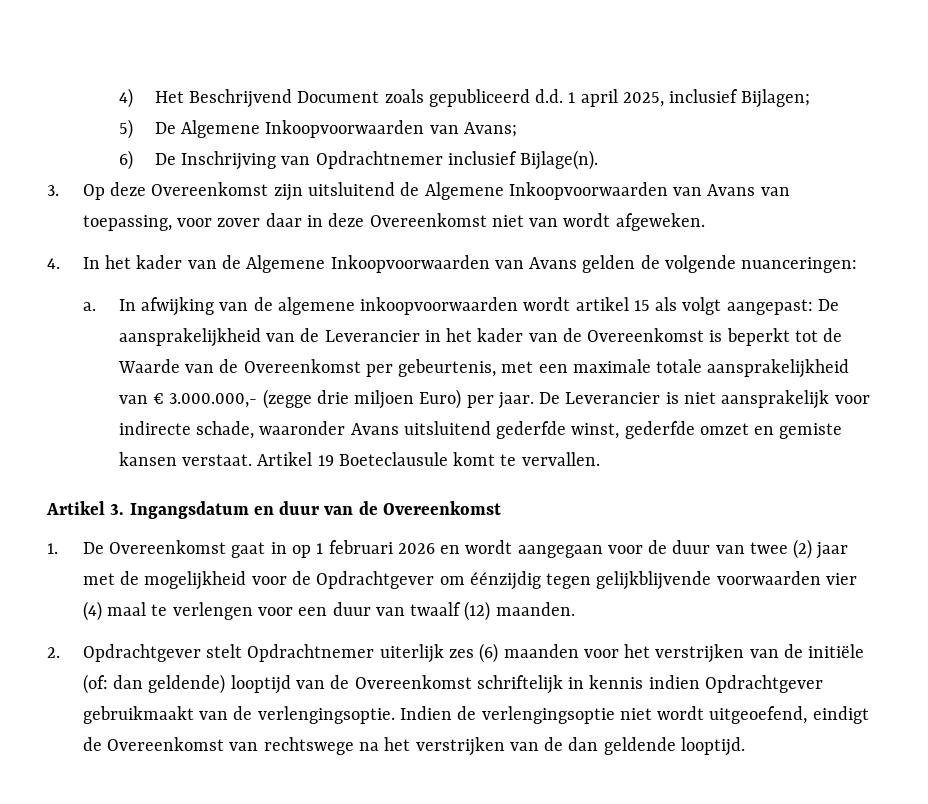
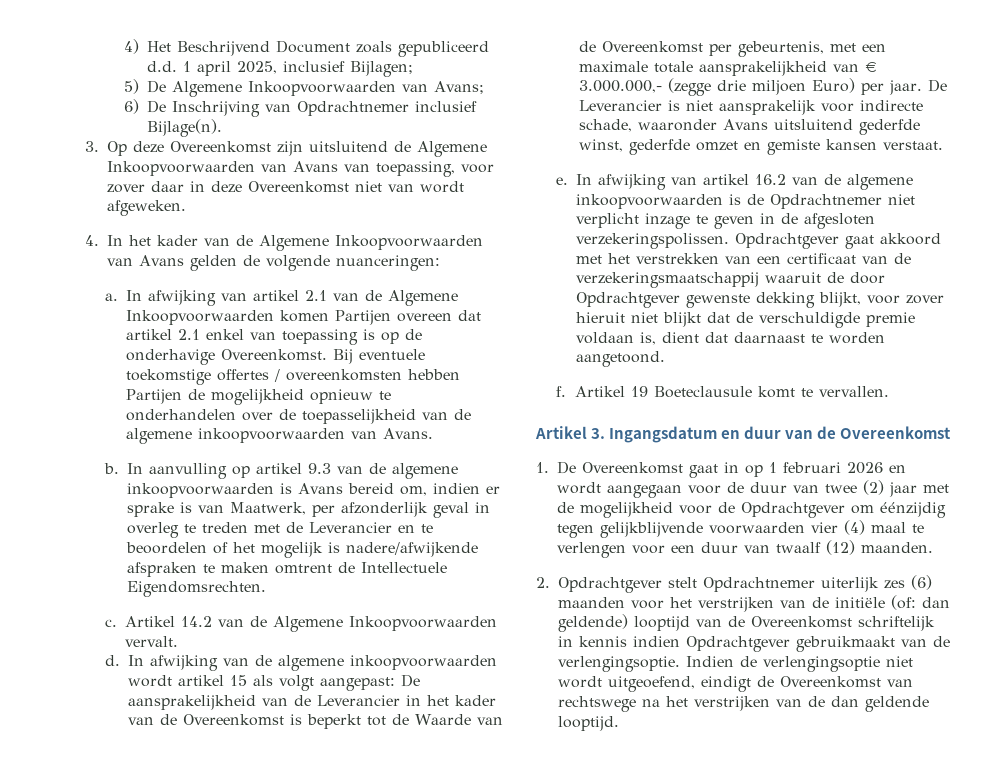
(249, 306) none -> [252,290,458,306] [125,310,481,325] [125,329,422,345] [125,349,425,365] [125,369,460,385] [125,389,391,405] [125,409,471,424] [125,428,433,444] [103,463,458,479] [126,483,500,498] [126,502,490,518] [126,522,433,538] [125,542,478,558] [126,562,447,577] [126,581,266,597] [104,616,497,632] [124,636,178,647] [104,655,249,671] artikel 2.1 van de Algemene Inkoopvoorwaarden komen Partijen overeen dat artikel 2.1 enkel van toepassing is op de onderhavige Overeenkomst. Bij eventuele toekomstige offertes / overeenkomsten hebben Partijen de mogelijkheid opnieuw te onderhandelen over de toepasselijkheid van de algemene inkoopvoorwaarden van Avans. // b. In aanvulling op artikel 9.3 van de algemene inkoopvoorwaarden is Avans bereid om, indien er sprake is van Maatwerk, per afzonderlijk geval in overleg te treden met de Leverancier en te beoordelen of het mogelijk is nadere/afwijkende afspraken te maken omtrent de Intellectuele Eigendomsrechten. // c. Artikel 14.2 van de Algemene Inkoopvoorwaarden vervalt. // d. In afwijking van
(253, 460) none -> [555,174,913,190] [575,194,915,209] [575,213,875,229] [575,233,941,249] [575,253,911,264] [575,272,885,288] [575,292,944,308] [575,312,915,328] [575,332,885,345] [575,351,665,367] [555,386,566,397] // e. In afwijking van artikel 16.2 van de algemene inkoopvoorwaarden is de Opdrachtnemer niet verplicht inzage te geven in de afgesloten verzekeringspolissen. Opdrachtgever gaat akkoord met het verstrekken van een certificaat van de verzekeringsmaatschappij waaruit de door Opdrachtgever gewenste dekking blijkt, voor zover hieruit niet blijkt dat de verschuldigde premie voldaan is, dient dat daarnaast te worden aangetoond. // f.

